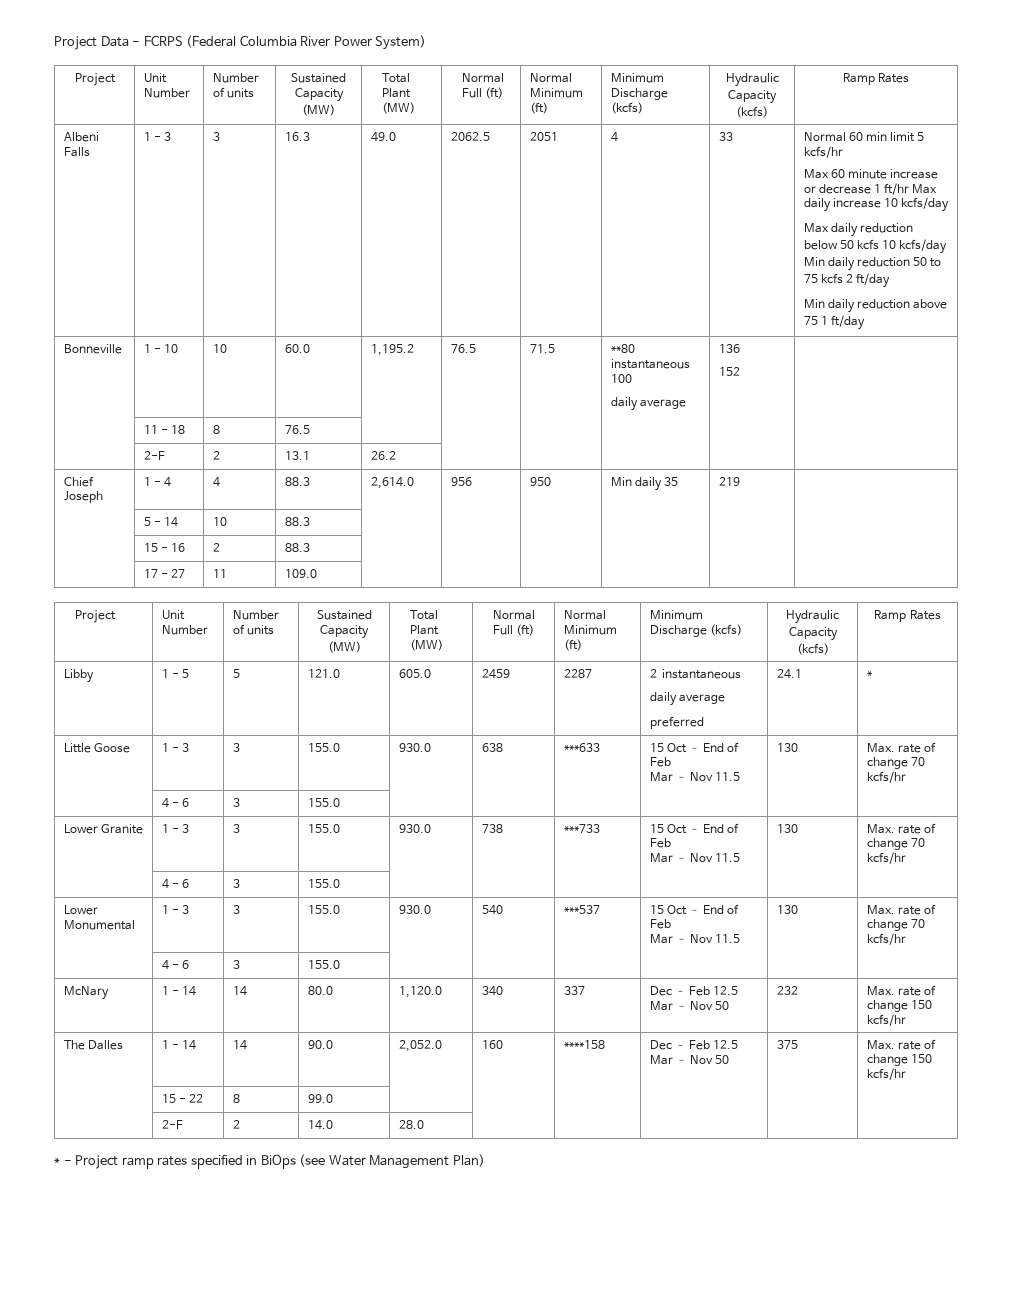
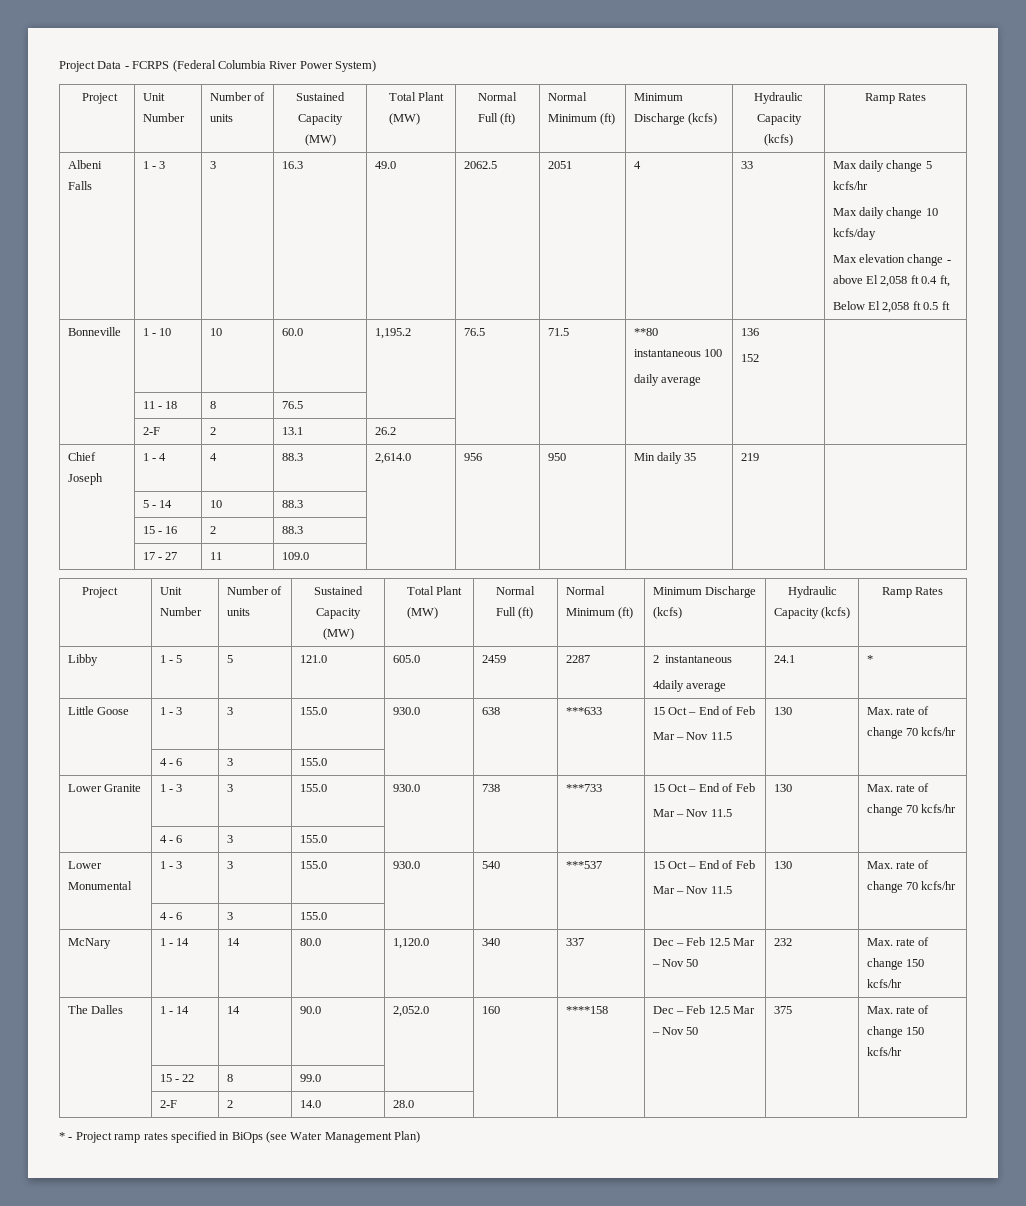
[803,132,916,142] Normal 60 min limit -> [832,160,923,172] Max daily change
[830,169,939,179] [803,183,938,195] [803,197,950,212] [803,223,913,237] [803,239,948,254] [803,257,942,271] [803,273,891,288] [803,299,948,313] [803,315,865,330] 60 minute increase or decrease 1 ft/hr Max daily increase 10 kcfs/day // Max daily reduction below 50 kcfs 10 kcfs/day Min daily reduction 50 to 75 kcfs 2 ft/day // Min daily reduction above 75 1 ft/day -> [859,207,938,219] [832,228,876,240] [832,254,951,266] [832,275,950,287] [832,301,950,313] daily change 10 kcfs/day // Max elevation change - above El 2,058 ft 0.4 ft, // Below El 2,058 ft 0.5 ft
[649,692,725,706] [649,716,704,729] daily average // preferred -> [652,680,727,692] 4daily average

